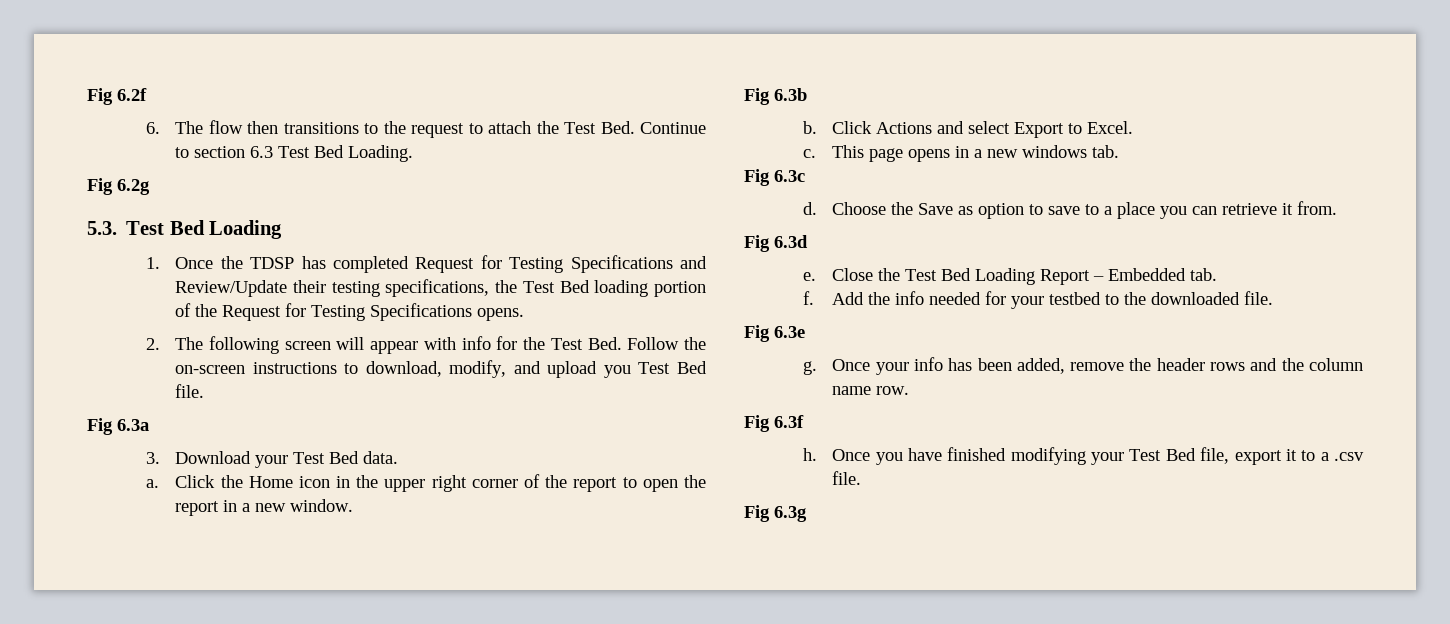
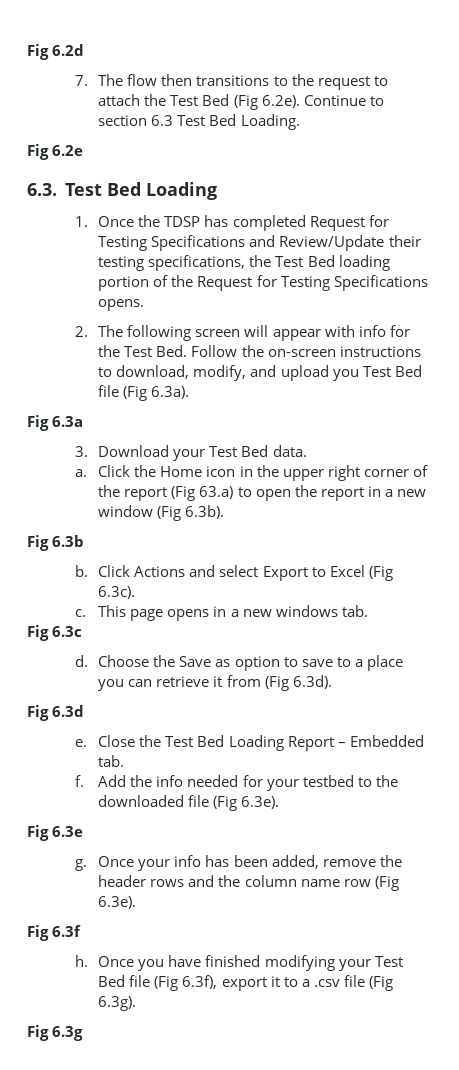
[87,88,147,105] [145,122,160,134] Fig 6.2f // 6. -> [27,44,85,60] [74,75,88,86] Fig 6.2d // 7.
[600,121,635,134] Bed. -> [202,94,300,110] Bed (Fig 6.2e).
[117,179,150,195] [87,221,117,235] 6.2g // 5.3. -> [52,145,84,156] [27,183,57,196] 6.2e // 6.3.
[175,384,205,398] file. -> [98,385,190,401] file (Fig 6.3a).
(618, 484) none -> [171,486,234,501] (Fig 63.a)
[290,499,354,512] window. -> [98,505,225,521] window (Fig 6.3b).
[1087,121,1134,134] Excel. -> [329,565,393,581] [98,586,136,599] Excel (Fig 6.3c).
[1297,201,1338,215] from. -> [226,675,332,691] from (Fig 6.3d).
[1244,291,1274,305] file. -> [188,795,280,811] file (Fig 6.3e).
[876,386,910,395] row. -> [343,876,399,891] [98,896,137,909] row (Fig 6.3e).
[1200,447,1230,464] file, -> [129,975,218,991] file (Fig 6.3f),
[832,471,862,485] file. -> [343,975,393,991] [98,996,137,1011] file (Fig 6.3g).

